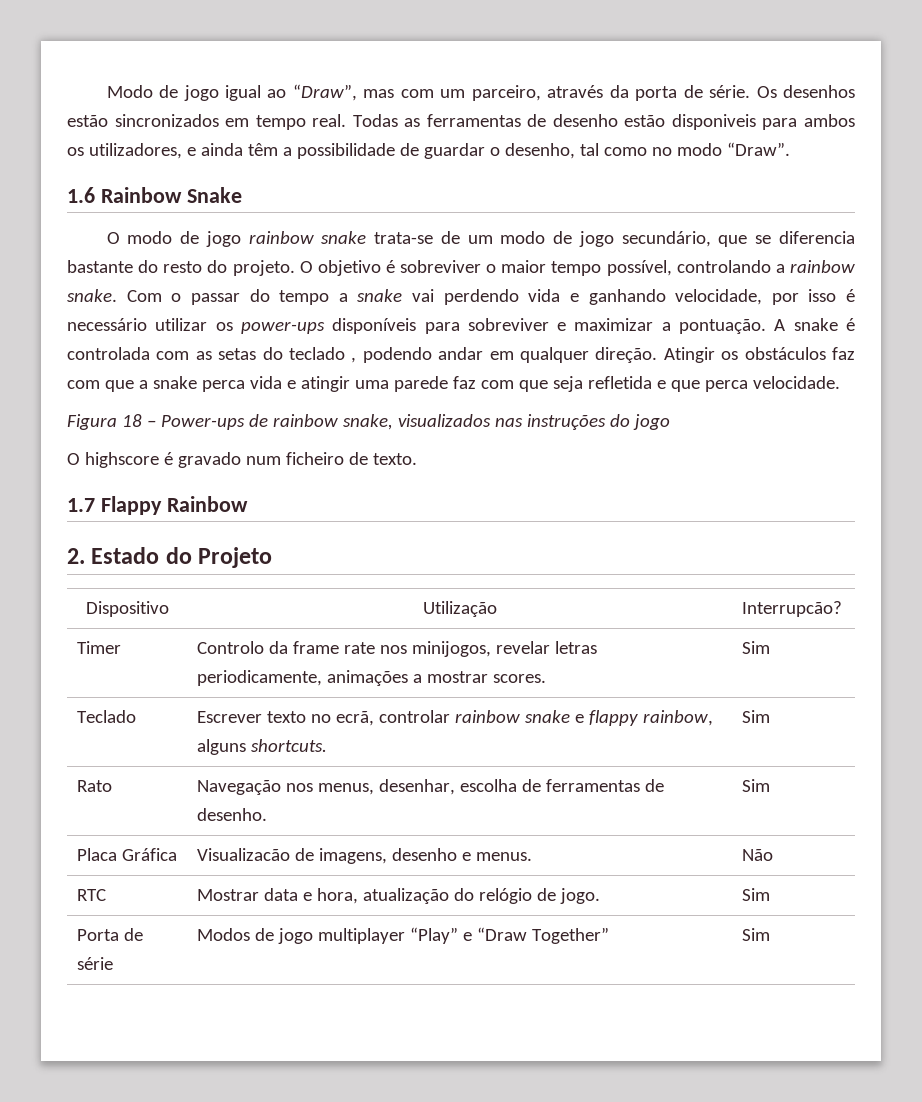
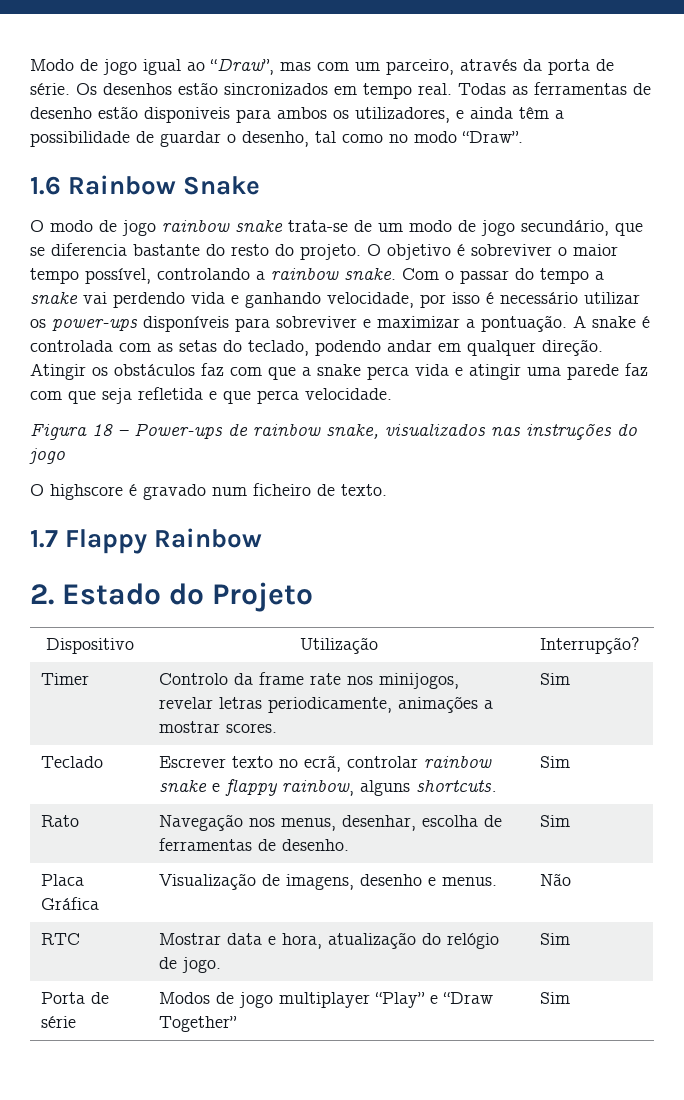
[289,347,357,363] teclado , -> [248,340,309,356] teclado,
[742,601,843,617] Interrupcão? -> [540,637,641,654] Interrupção?
[197,848,291,861] Visualizacão -> [159,873,257,890] Visualização

